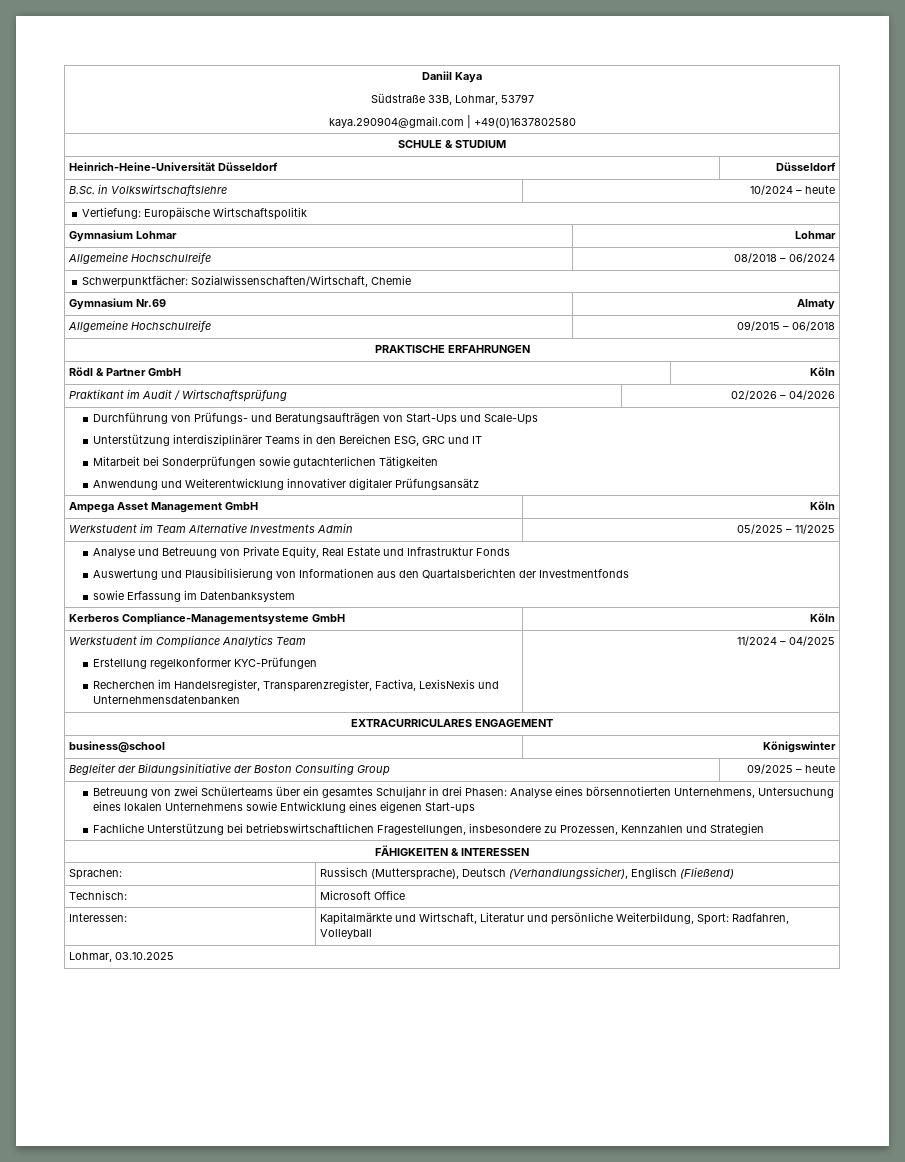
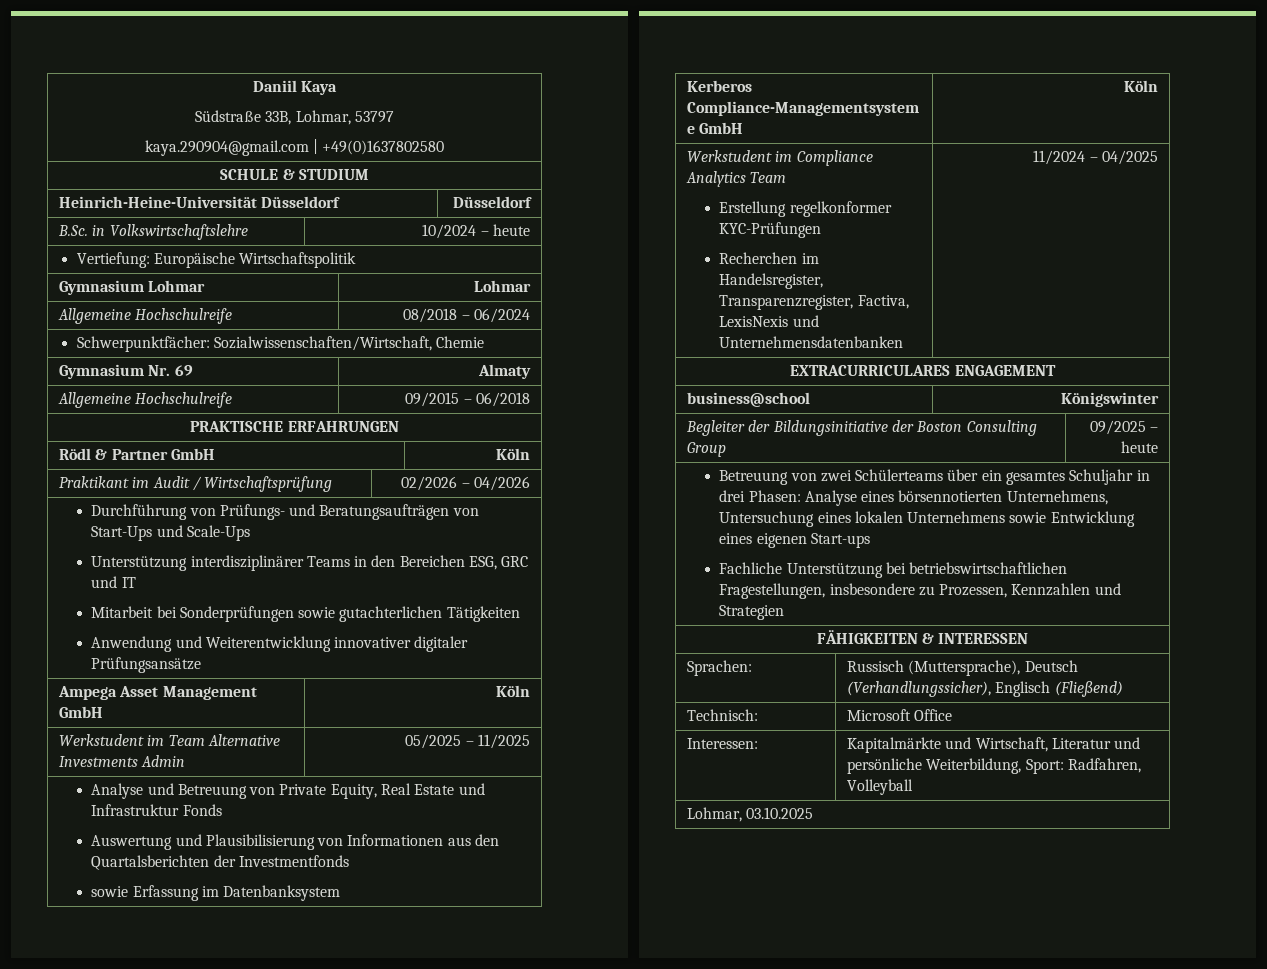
[136,299,167,307] Nr.69 -> [148,365,193,376] Nr. 69
[394,478,479,490] Prüfungsansätz -> [91,657,202,673] Prüfungsansätze

